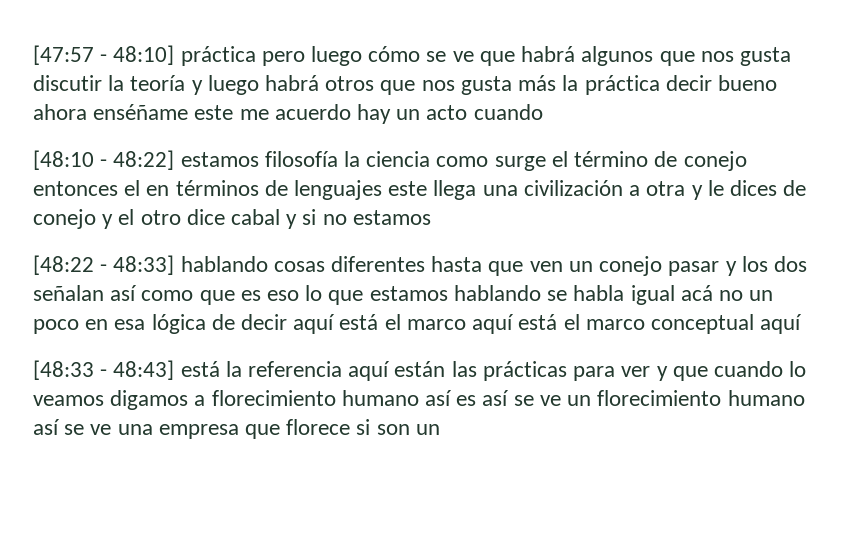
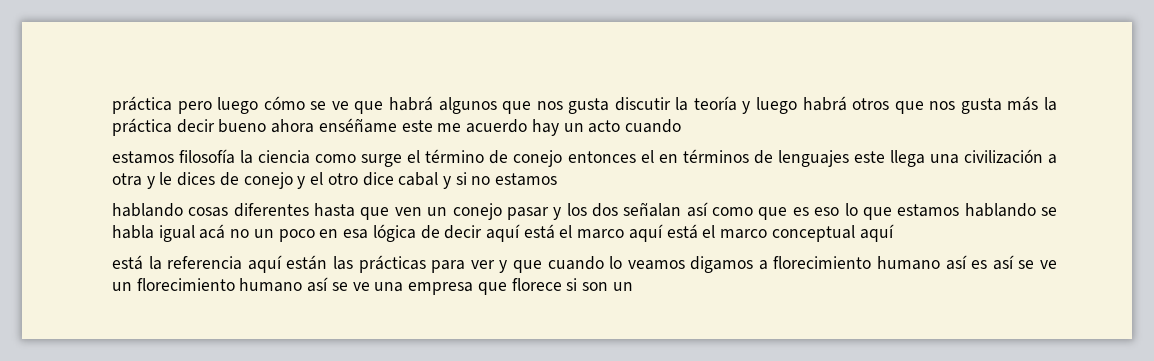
[33,45,175,65] [47:57 - 48:10] -> (112, 105) none
[33,150,175,170] [48:10 - 48:22] -> (681, 126) none
[33,255,175,275] [48:22 - 48:33] -> (558, 179) none
[33,360,175,380] [48:33 - 48:43] -> (894, 233) none

